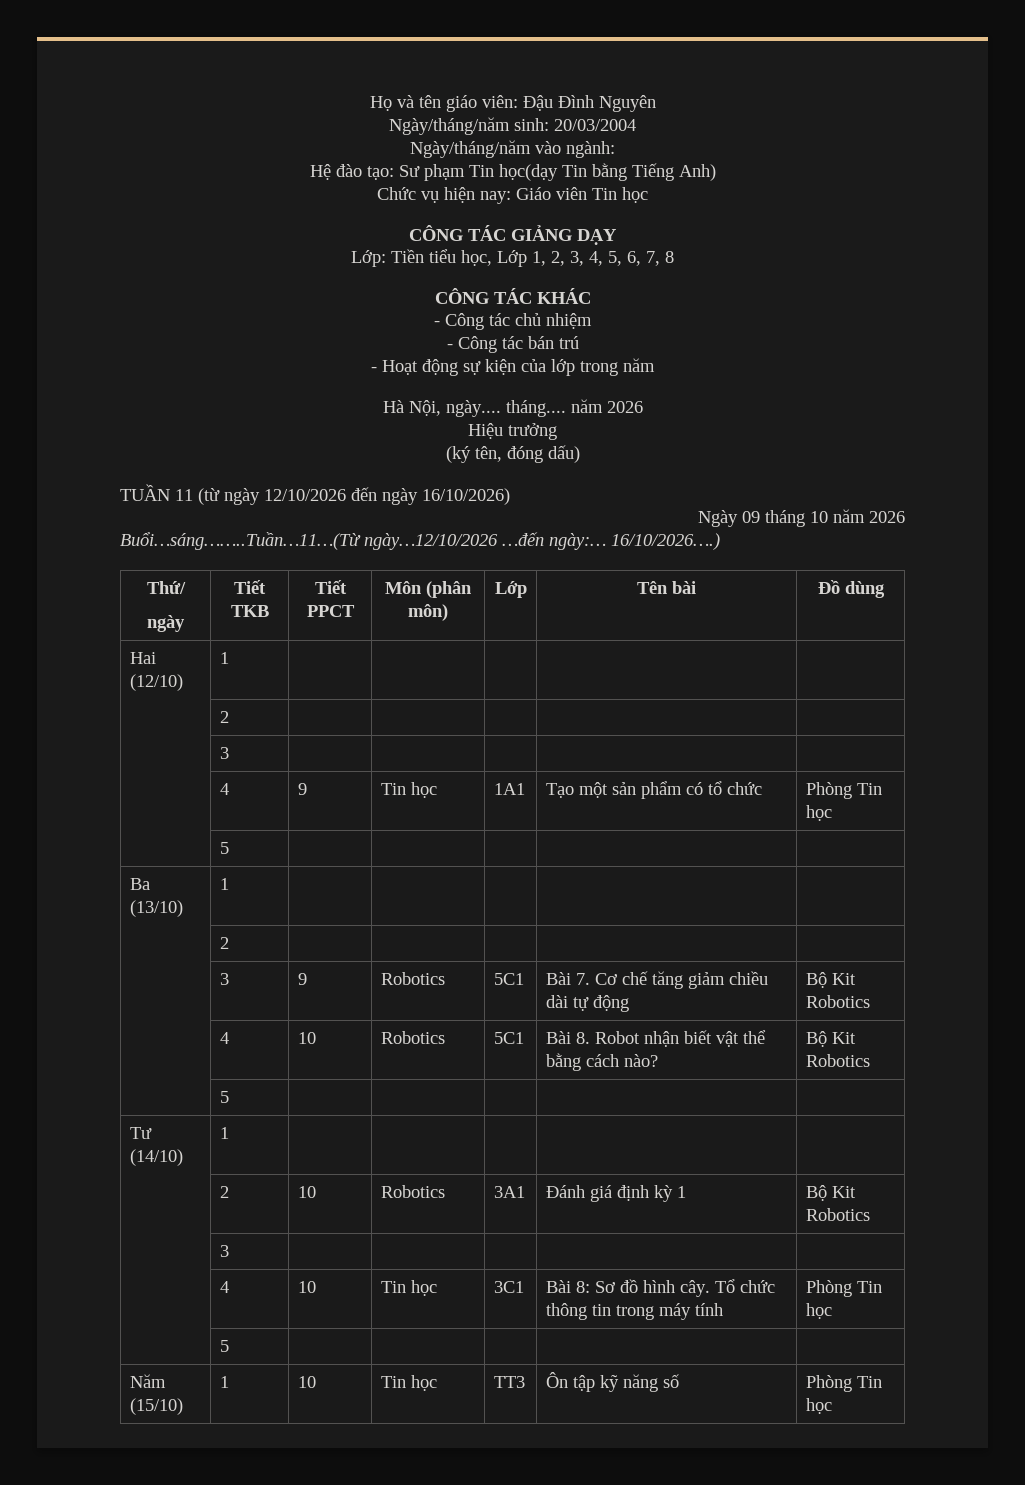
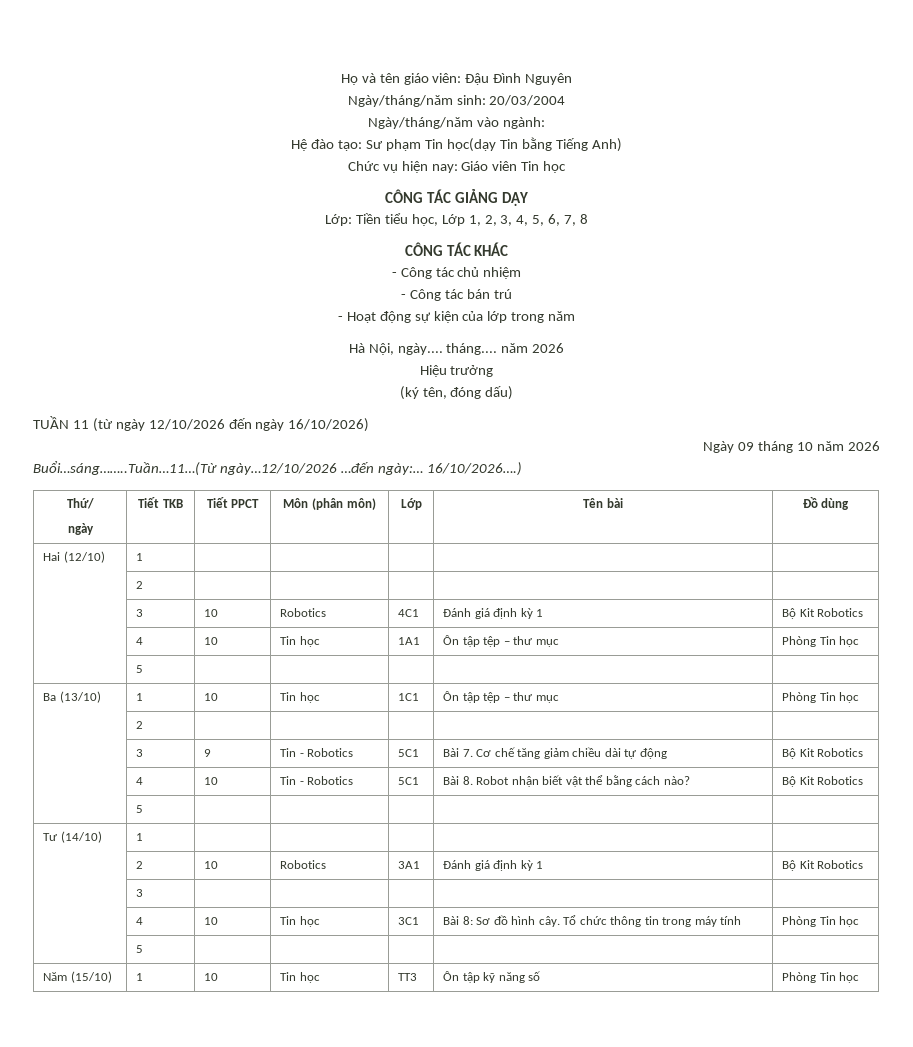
[219,783,229,795] [297,783,307,795] | | | | // | 4 | 9 -> [204,609,219,617] [280,608,327,617] [398,609,420,617] [443,608,544,619] [782,608,864,619] [136,637,144,645] [204,637,219,645] 10 | Robotics | 4C1 | Đánh giá định kỳ 1 | Bộ Kit Robotics // | 4 | 10
[545,781,762,799] Tạo một sản phẩm có tổ chức -> [443,635,559,647] Ôn tập tệp – thư mục
(229, 884) | | | | -> [204,693,219,701] [280,692,320,703] [398,693,420,701] [443,691,559,703] [782,692,860,703] 10 | Tin học | 1C1 | Ôn tập tệp – thư mục | Phòng Tin học
(307, 979) none -> [280,748,304,757] Tin -
(316, 1038) none -> [280,776,304,785] Tin -

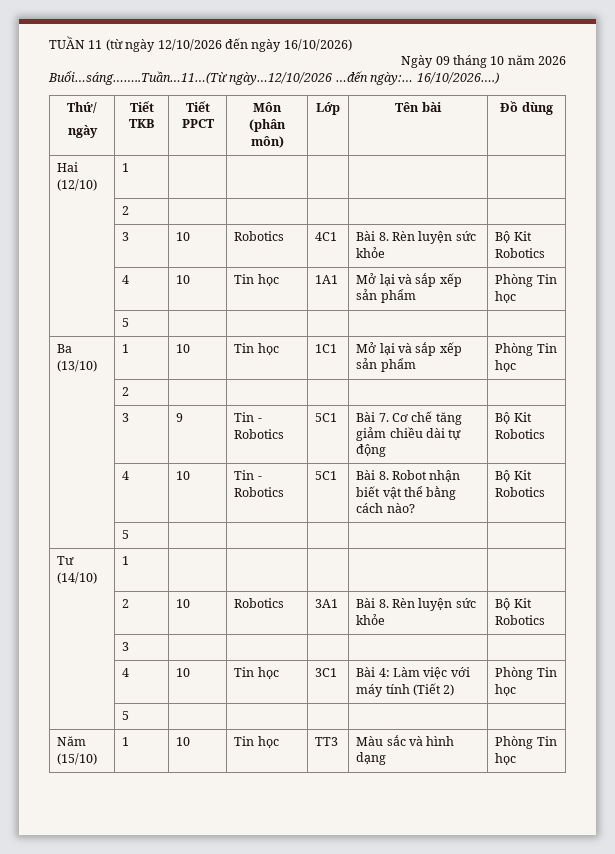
[340,73,573,85] [347,95,566,107] [368,117,545,129] [291,137,622,152] [347,161,567,173] [385,189,528,206] [325,213,588,226] [404,242,509,256] [391,267,522,279] [401,289,512,301] [337,311,576,323] [348,343,565,355] [419,365,494,377] [399,386,514,400] Họ và tên giáo viên: Đậu Đình Nguyên // Ngày/tháng/năm sinh: 20/03/2004 // Ngày/tháng/năm vào ngành: // Hệ đào tạo: Sư phạm Tin học(dạy Tin bằng Tiếng Anh) // Chức vụ hiện nay: Giáo viên Tin học // CÔNG TÁC GIẢNG DẠY // Lớp: Tiền tiểu học, Lớp 1, 2, 3, 4, 5, 6, 7, 8 // CÔNG TÁC KHÁC // - Công tác chủ nhiệm // - Công tác bán trú // - Hoạt động sự kiện của lớp trong năm // Hà Nội, ngày.... tháng.... năm 2026 // Hiệu trưởng // (ký tên, đóng dấu) // -> (49, 42) none
[443,608,544,619] Đánh giá định kỳ 1 -> [356,231,476,244] [356,247,386,258] Bài 8. Rèn luyện sức khỏe
[443,635,559,647] Ôn tập tệp – thư mục -> [356,273,462,287] [356,289,416,303] Mở lại và sắp xếp sản phẩm
[443,691,559,703] Ôn tập tệp – thư mục -> [356,342,462,356] [356,358,416,372] Mở lại và sắp xếp sản phẩm
[443,860,544,871] Đánh giá định kỳ 1 -> [356,598,476,611] [356,614,386,625] Bài 8. Rèn luyện sức khỏe
[462,915,692,927] 8: Sơ đồ hình cây. Tổ chức thông tin trong -> [378,667,470,679] 4: Làm việc với
(742, 920) none -> [412,683,455,696] (Tiết 2)
[443,971,542,983] Ôn tập kỹ năng số -> [356,735,455,746] [356,752,387,765] Màu sắc và hình dạng

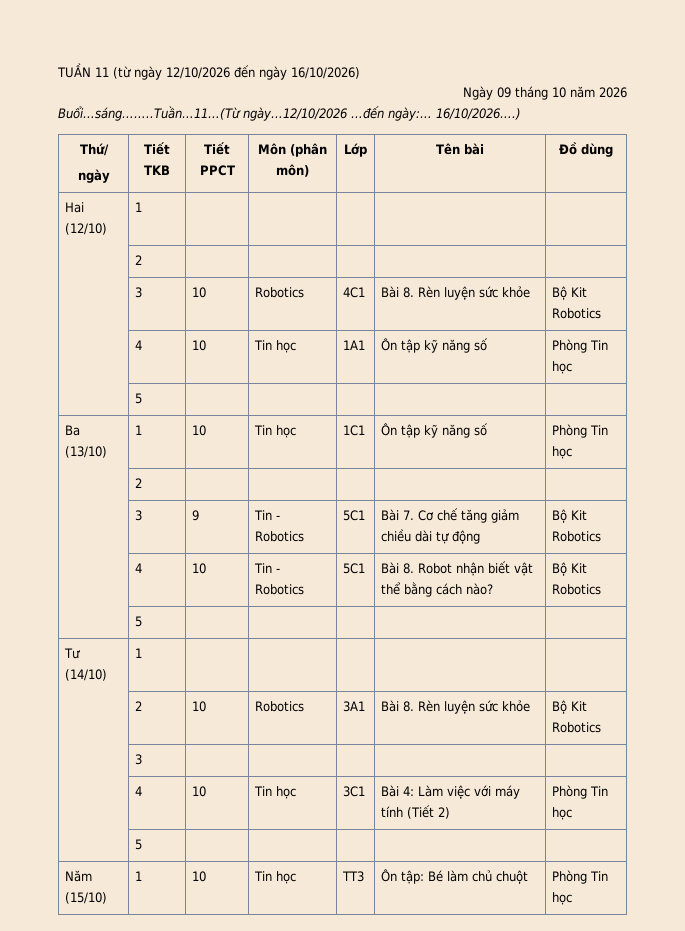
[356,273,462,287] [356,289,416,303] Mở lại và sắp xếp sản phẩm -> [380,338,488,353] Ôn tập kỹ năng số
[356,342,462,356] [356,358,416,372] Mở lại và sắp xếp sản phẩm -> [380,423,488,438] Ôn tập kỹ năng số
[356,735,455,746] [356,752,387,765] Màu sắc và hình dạng -> [380,869,528,884] Ôn tập: Bé làm chủ chuột

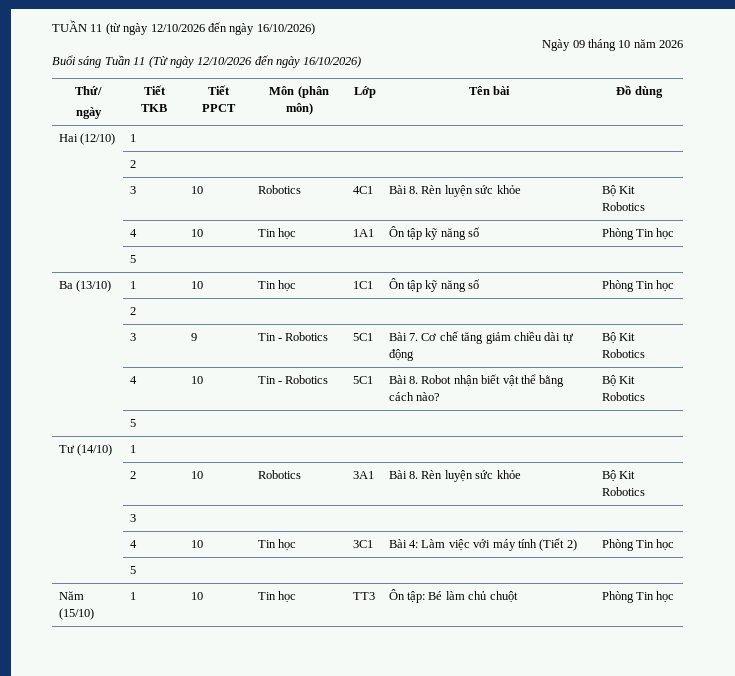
[58,106,521,121] Buổi…sáng……..Tuần…11…(Từ ngày…12/10/2026 …đến ngày:… 16/10/2026….) -> [52,55,362,68] Buổi sáng Tuần 11 (Từ ngày 12/10/2026 đến ngày 16/10/2026)

